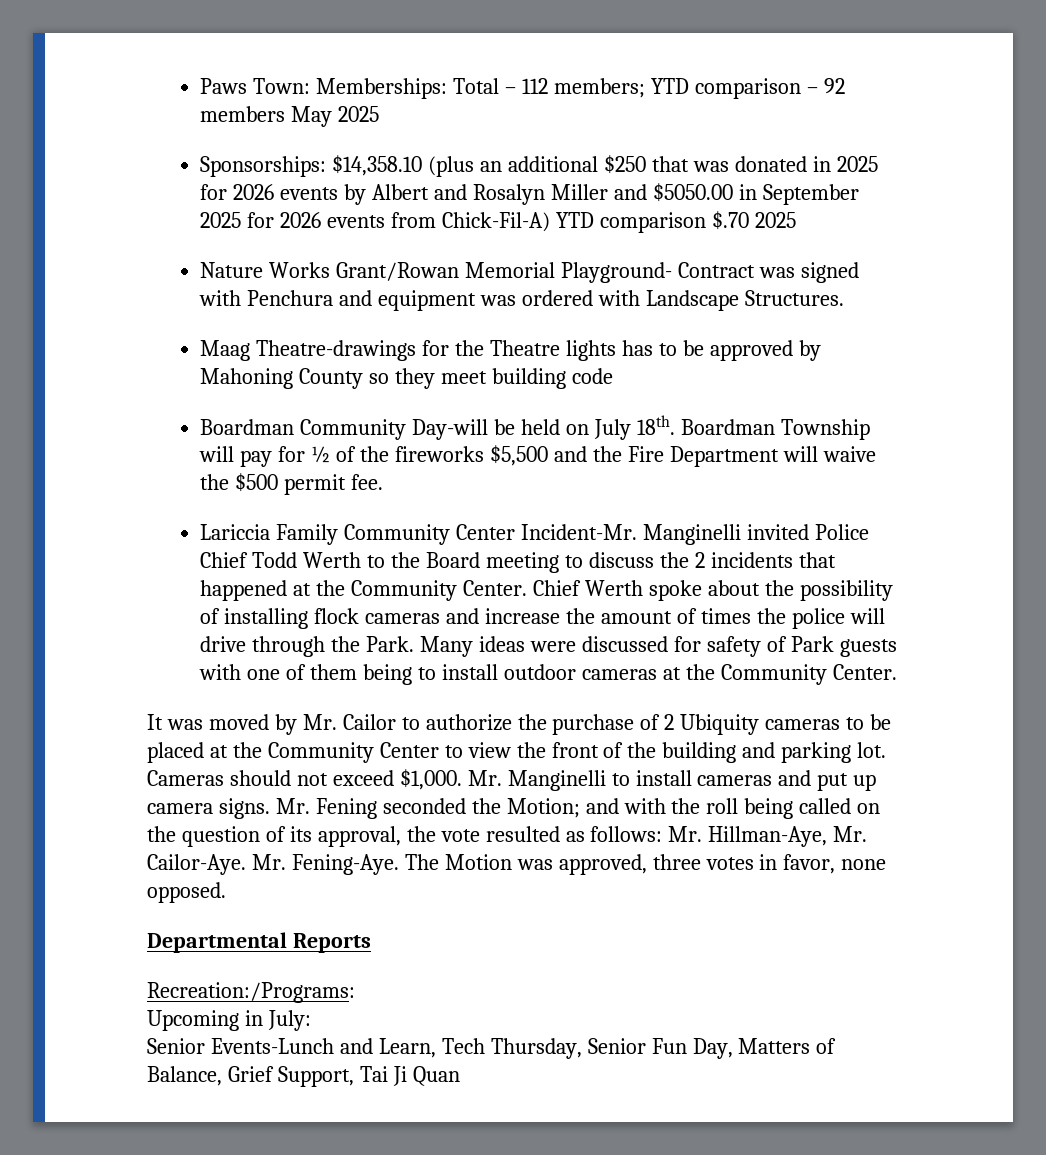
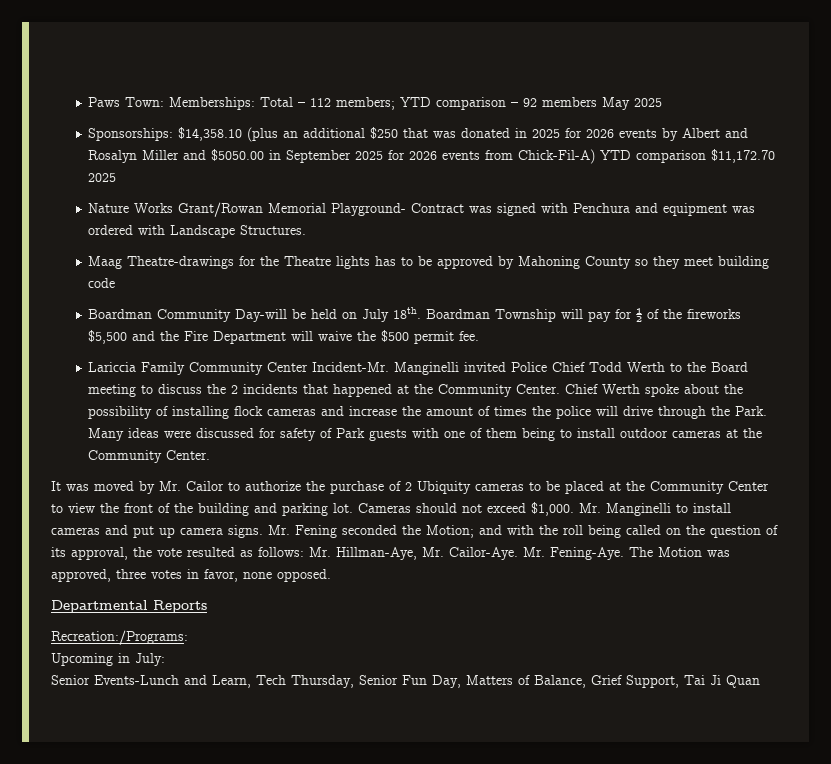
[711,211,749,230] $.70 -> [711,149,776,163] $11,172.70

